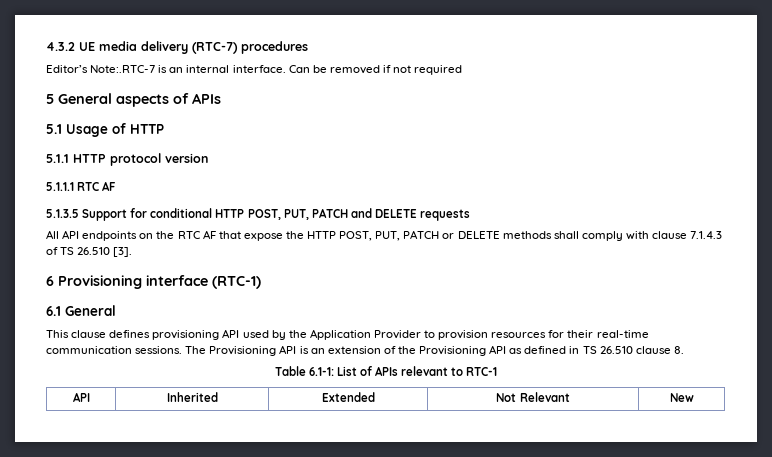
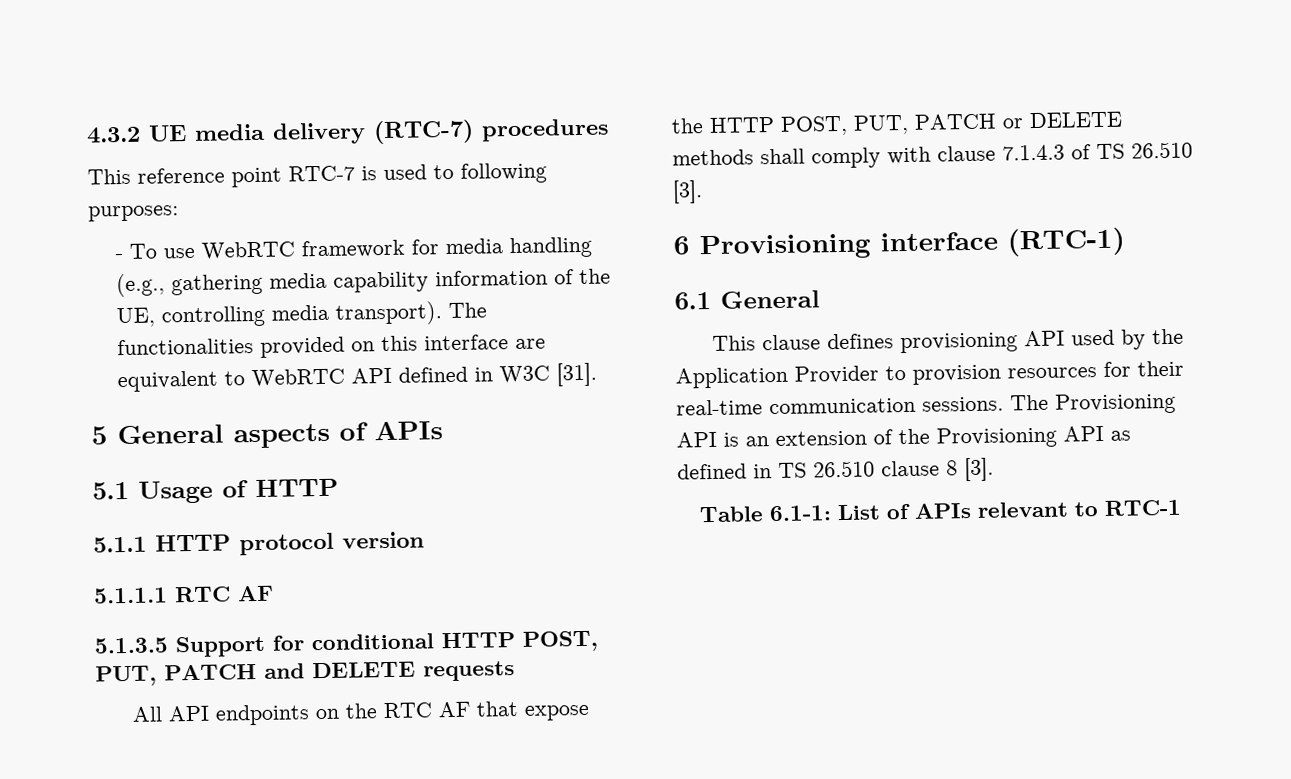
[46,65,463,75] Editor’s Note:.RTC-7 is an internal interface. Can be removed if not required -> [87,162,547,188] [88,205,179,222] [115,236,593,260] [116,268,612,298] [116,301,488,328] [117,334,547,358] [117,362,598,393] This reference point RTC-7 is used to following purposes: // - To use WebRTC framework for media handling (e.g., gathering media capability information of the UE, controlling media transport). The functionalities provided on this interface are equivalent to WebRTC API defined in W3C [31].
[673,346,684,354] 8. -> [946,457,994,482] 8 [3].
[72,392,90,402] [166,392,218,402] [321,392,375,402] [496,392,570,402] [669,393,694,402] // API | Inherited | Extended | Not Relevant | New -> (1181, 507) none

